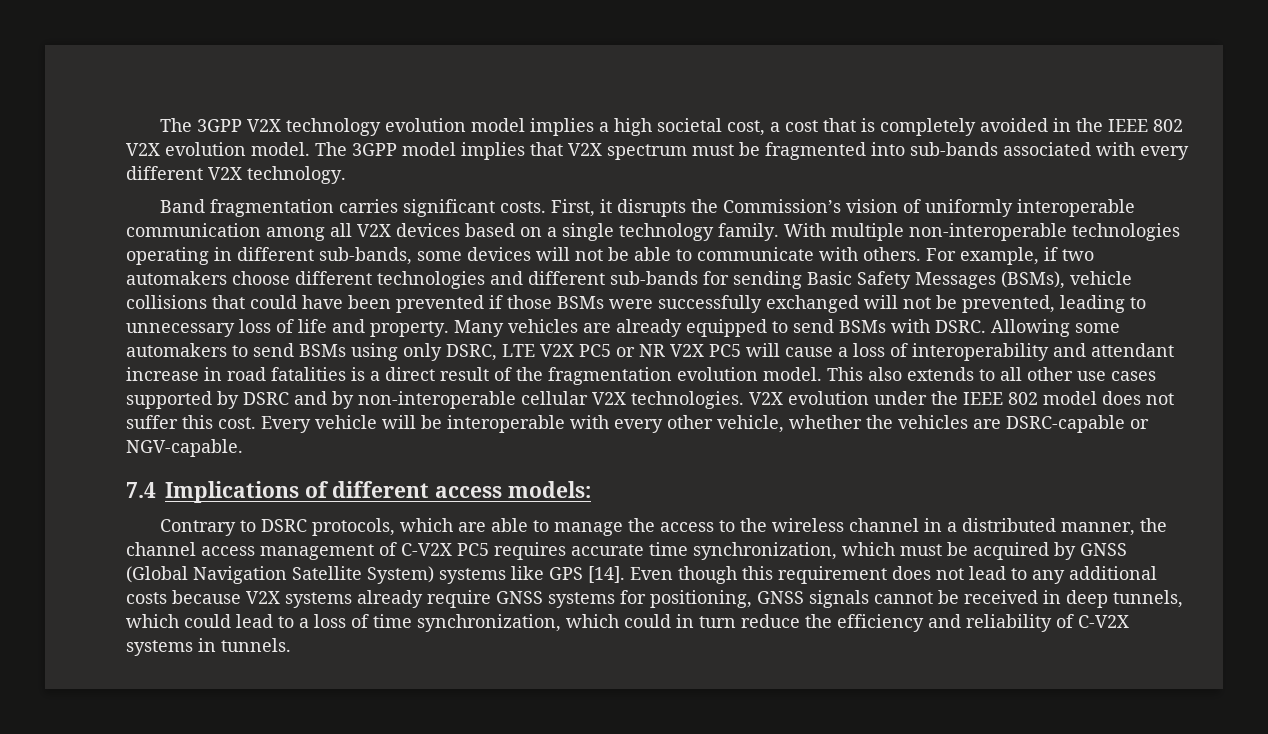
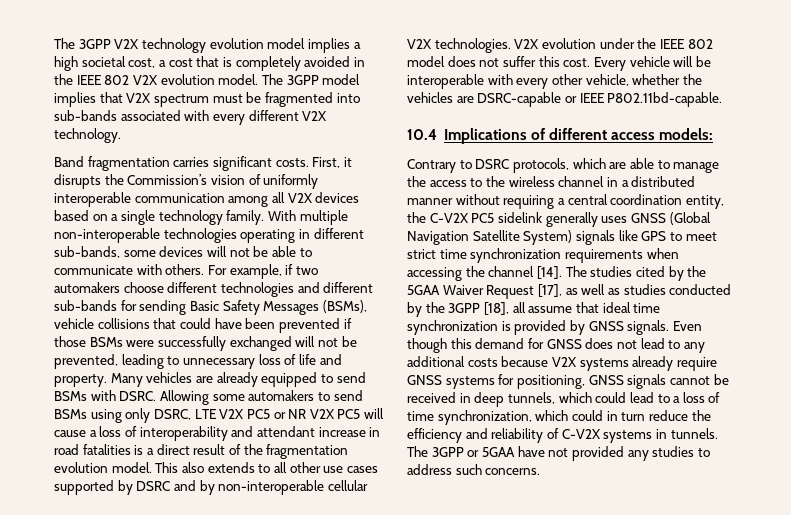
[126,439,243,457] [126,482,156,498] NGV-capable. // 7.4 -> [579,92,723,107] [407,129,437,140] IEEE P802.11bd-capable. // 10.4
[1061,518,1168,536] [126,542,1076,560] manner, the channel access management of C-V2X PC5 requires accurate time synchronization, which must be acquired by -> [407,194,724,209] [407,212,628,227] manner without requiring a central coordination entity, the C-V2X PC5 sidelink generally uses
[439,568,506,584] systems -> [575,230,615,245] signals
[588,566,887,584] [14]. Even though this requirement -> [669,232,717,241] [407,248,679,263] [407,266,707,281] [407,284,732,299] [407,302,661,317] [407,320,702,335] [407,338,582,353] to meet strict time synchronization requirements when accessing the channel [14]. The studies cited by the 5GAA Waiver Request [17], as well as studies conducted by the 3GPP [18], all assume that ideal time synchronization is provided by GNSS signals. Even though this demand for GNSS
(291, 645) none -> [407,446,710,461] [407,464,541,475] The 3GPP or 5GAA have not provided any studies to address such concerns.

